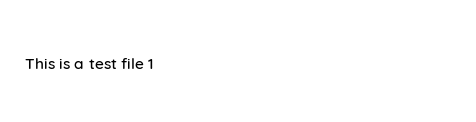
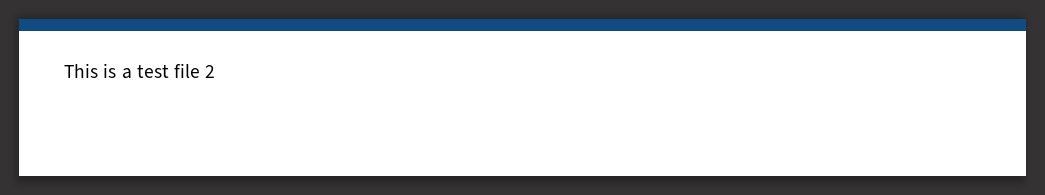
[147,59,153,69] 1 -> [205,65,216,78] 2

